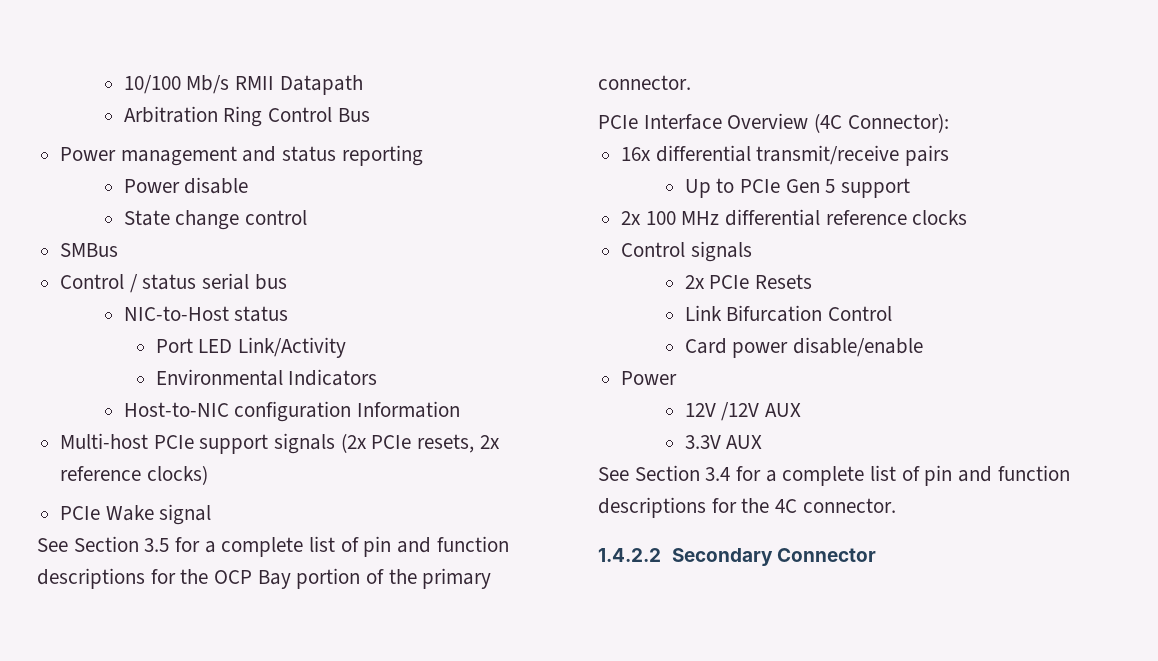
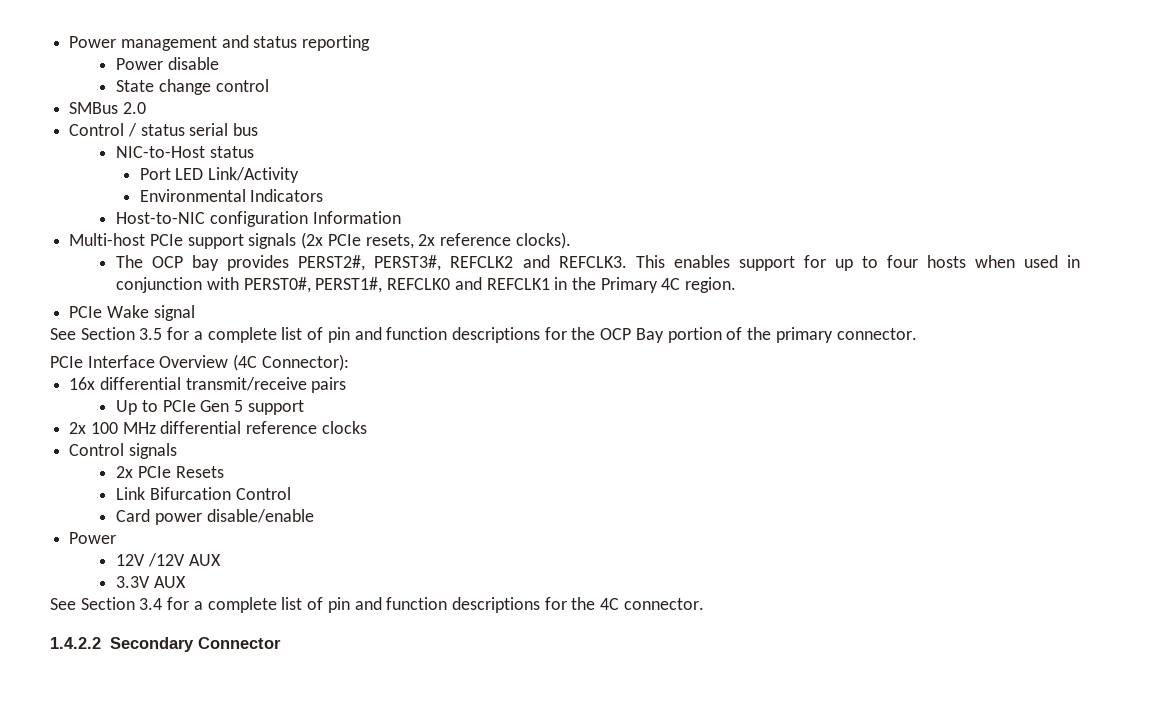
[123,75,363,95] [123,106,370,127] 10/100 Mb/s RMII Datapath // Arbitration Ring Control Bus // -> (69, 42) none
(119, 250) none -> [122,102,146,114] 2.0
[146,465,208,485] clocks) -> [515,232,571,249] [116,255,1080,271] [116,277,737,293] clocks). // The OCP bay provides PERST2#, PERST3#, REFCLK2 and REFCLK3. This enables support for up to four hosts when used in conjunction with PERST0#, PERST1#, REFCLK0 and REFCLK1 in the Primary 4C region.

